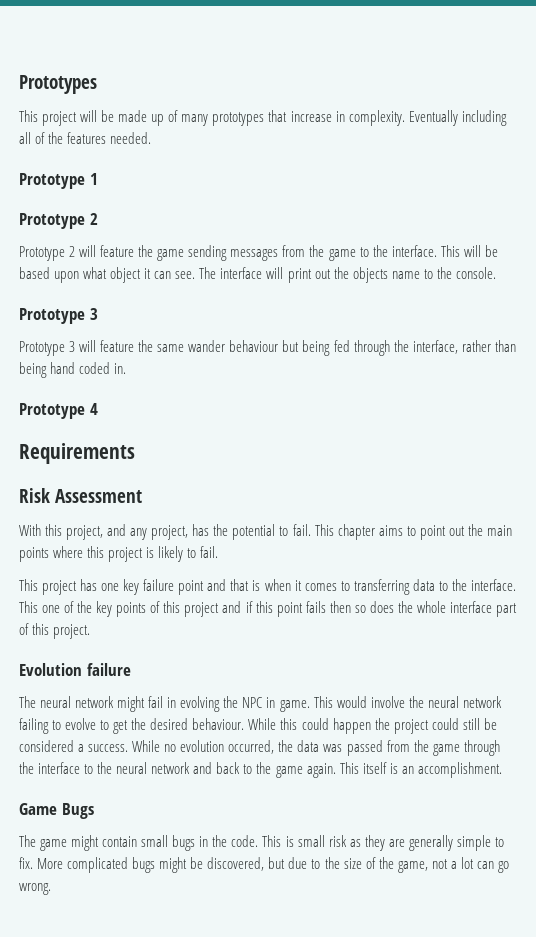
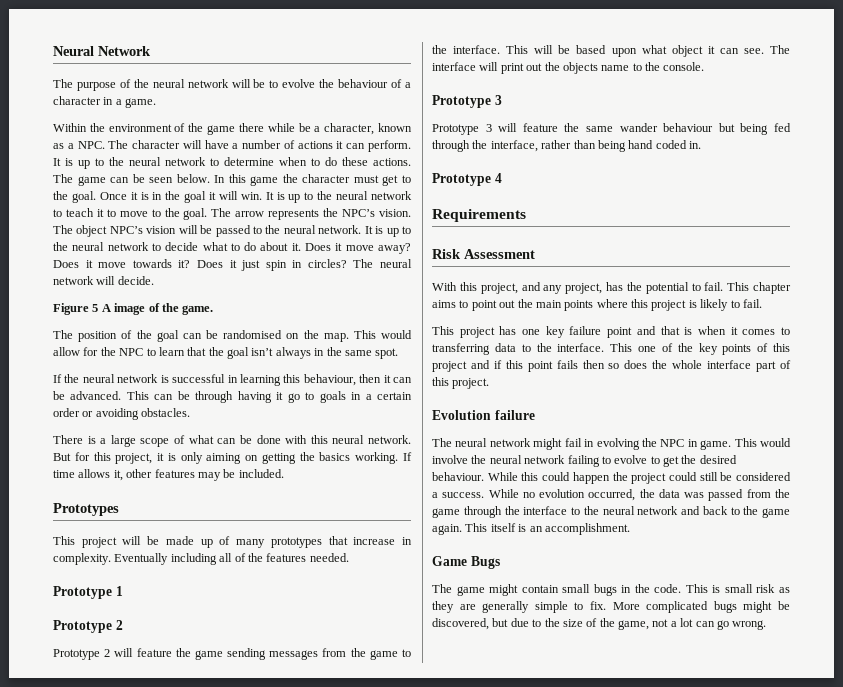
(19, 84) none -> [53,46,151,56] [53,79,411,91] [53,96,157,108] [53,123,412,135] [53,140,412,152] [53,157,411,169] [53,174,412,186] [53,191,412,203] [53,208,411,220] [53,225,411,237] [53,242,412,254] [53,259,412,271] [53,276,154,285] [53,303,214,315] [53,330,413,342] [53,347,399,359] [53,374,413,386] [53,391,412,403] [53,408,191,420] [53,435,412,447] [53,452,413,464] [53,469,284,481] Neural Network // The purpose of the neural network will be to evolve the behaviour of a character in a game. // Within the environment of the game there while be a character, known as a NPC. The character will have a number of actions it can perform. It is up to the neural network to determine when to do these actions. The game can be seen below. In this game the character must get to the goal. Once it is in the goal it will win. It is up to the neural network to teach it to move to the goal. The arrow represents the NPC’s vision. The object NPC’s vision will be passed to the neural network. It is up to the neural network to decide what to do about it. Does it move away? Does it move towards it? Does it just spin in circles? The neural network will decide. // Figure 5 A image of the game. // The position of the goal can be randomised on the map. This would allow for the NPC to learn that the goal isn’t always in the same spot. // If the neural network is successful in learning this behaviour, then it can be advanced. This can be through having it go to goals in a certain order or avoiding obstacles. // There is a large scope of what can be done with this neural network. But for this project, it is only aiming on getting the basics working. If time allows it, other features may be included. //

